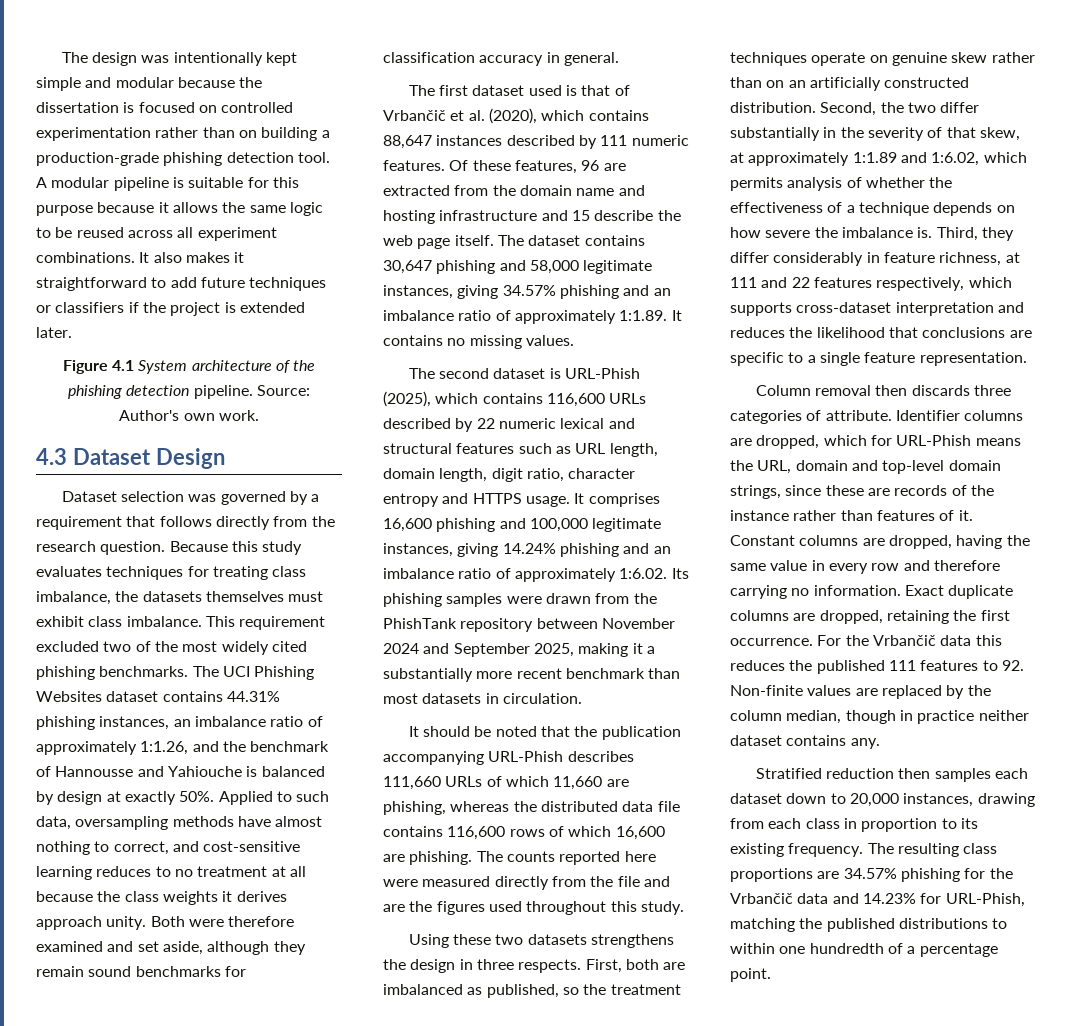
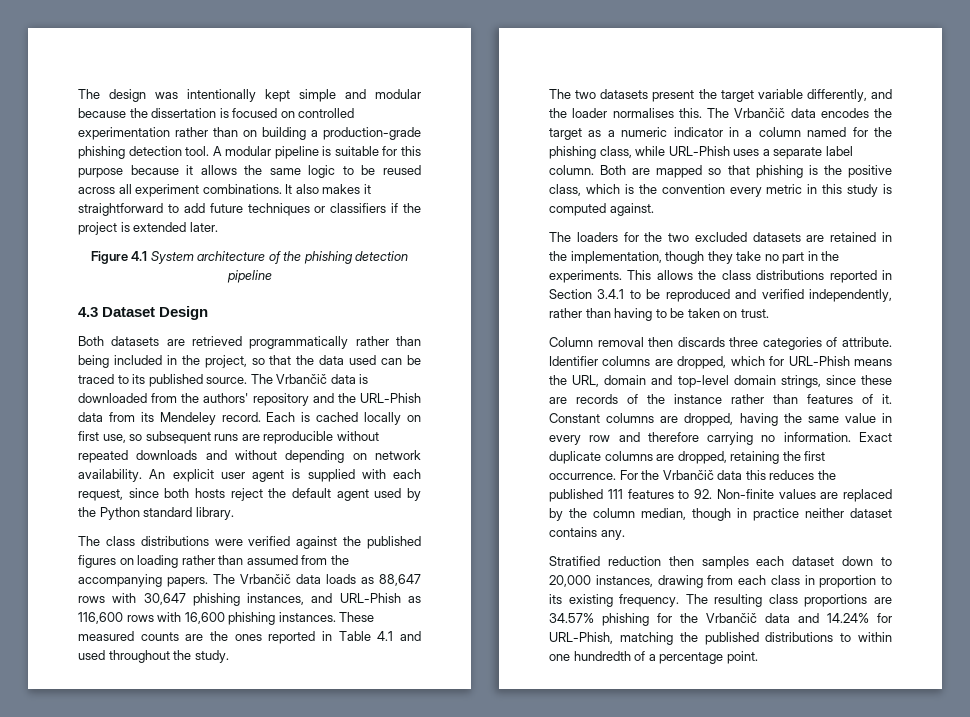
[193,385,310,399] [119,410,259,421] [36,448,225,469] [61,491,320,505] [36,516,335,530] [36,541,303,555] [36,566,307,580] [36,591,324,605] [36,616,326,630] [36,641,307,655] [36,666,315,680] [36,691,280,702] [36,716,323,730] [36,741,330,755] [36,766,325,777] [36,791,330,805] [36,816,323,830] [36,841,301,855] [36,866,306,880] [36,891,287,905] [36,916,295,930] [36,941,306,955] [36,966,246,977] [383,52,619,66] [408,85,630,96] [383,108,649,124] [383,135,689,149] [383,160,626,174] [383,185,645,196] [383,210,681,224] [383,235,645,249] [383,260,653,274] [383,285,671,299] [383,310,682,324] [383,335,574,349] [408,368,641,379] [383,391,647,407] [383,418,635,432] [383,443,658,457] [383,468,636,482] [383,493,660,507] [383,518,662,532] [383,543,671,557] [383,568,689,582] [383,593,657,607] [383,618,675,632] [383,643,655,657] [383,668,681,682] [383,693,582,704] [408,726,681,740] [383,751,634,765] [383,776,629,790] [383,801,680,815] [383,826,665,840] [383,851,656,865] [383,876,670,890] [383,901,684,915] [408,934,675,948] [383,959,686,973] [383,984,681,998] [730,52,1035,66] [730,77,970,91] [730,102,980,116] [730,127,1020,141] [730,152,1027,166] [730,177,953,191] [730,202,1015,216] [730,227,1014,241] [730,252,1020,266] [730,277,1012,291] [730,302,1024,316] [730,327,1032,338] [730,352,1027,366] pipeline. Source: Author's own work. // 4.3 Dataset Design // Dataset selection was governed by a requirement that follows directly from the research question. Because this study evaluates techniques for treating class imbalance, the datasets themselves must exhibit class imbalance. This requirement excluded two of the most widely cited phishing benchmarks. The UCI Phishing Websites dataset contains 44.31% phishing instances, an imbalance ratio of approximately 1:1.26, and the benchmark of Hannousse and Yahiouche is balanced by design at exactly 50%. Applied to such data, oversampling methods have almost nothing to correct, and cost-sensitive learning reduces to no treatment at all because the class weights it derives approach unity. Both were therefore examined and set aside, although they remain sound benchmarks for classification accuracy in general. // The first dataset used is that of Vrbančič et al. (2020), which contains 88,647 instances described by 111 numeric features. Of these features, 96 are extracted from the domain name and hosting infrastructure and 15 describe the web page itself. The dataset contains 30,647 phishing and 58,000 legitimate instances, giving 34.57% phishing and an imbalance ratio of approximately 1:1.89. It contains no missing values. // The second dataset is URL-Phish (2025), which contains 116,600 URLs described by 22 numeric lexical and structural features such as URL length, domain length, digit ratio, character entropy and HTTPS usage. It comprises 16,600 phishing and 100,000 legitimate instances, giving 14.24% phishing and an imbalance ratio of approximately 1:6.02. Its phishing samples were drawn from the PhishTank repository between November 2024 and September 2025, making it a substantially more recent benchmark than most datasets in circulation. // It should be noted that the publication accompanying URL-Phish describes 111,660 URLs of which 11,660 are phishing, whereas the distributed data file contains 116,600 rows of which 16,600 are phishing. The counts reported here were measured directly from the file and are the figures used throughout this study. // Using these two datasets strengthens the design in three respects. First, both are imbalanced as published, so the treatment techniques operate on genuine skew rather than on an artificially constructed distribution. Second, the two differ substantially in the severity of that skew, at approximately 1:1.89 and 1:6.02, which permits analysis of whether the effectiveness of a technique depends on how severe the imbalance is. Third, they differ considerably in feature richness, at 111 and 22 features respectively, which supports cross-dataset interpretation and reduces the likelihood that conclusions are specific to a single feature representation. -> [226,270,272,283] [78,306,209,320] [78,336,421,349] [78,355,422,368] [78,374,369,387] [78,393,421,406] [78,412,422,425] [78,431,379,444] [78,450,421,463] [78,469,421,482] [78,488,421,501] [78,507,234,520] [78,536,421,549] [78,555,349,568] [78,574,421,587] [78,593,421,606] [78,612,375,625] [78,631,421,644] [78,650,229,663] [549,89,892,102] [549,108,892,118] [549,127,892,140] [549,146,853,159] [549,165,892,178] [549,184,892,197] [549,203,654,216] [549,232,892,242] [549,251,840,264] [549,270,892,283] [549,289,892,302] [549,308,769,321] pipeline // 4.3 Dataset Design // Both datasets are retrieved programmatically rather than being included in the project, so that the data used can be traced to its published source. The Vrbančič data is downloaded from the authors' repository and the URL-Phish data from its Mendeley record. Each is cached locally on first use, so subsequent runs are reproducible without repeated downloads and without depending on network availability. An explicit user agent is supplied with each request, since both hosts reject the default agent used by the Python standard library. // The class distributions were verified against the published figures on loading rather than assumed from the accompanying papers. The Vrbančič data loads as 88,647 rows with 30,647 phishing instances, and URL-Phish as 116,600 rows with 16,600 phishing instances. These measured counts are the ones reported in Table 4.1 and used throughout the study. // The two datasets present the target variable differently, and the loader normalises this. The Vrbančič data encodes the target as a numeric indicator in a column named for the phishing class, while URL-Phish uses a separate label column. Both are mapped so that phishing is the positive class, which is the convention every metric in this study is computed against. // The loaders for the two excluded datasets are retained in the implementation, though they take no part in the experiments. This allows the class distributions reported in Section 3.4.1 to be reproduced and verified independently, rather than having to be taken on trust.
[862,893,916,904] 14.23% -> [827,613,869,623] 14.24%

